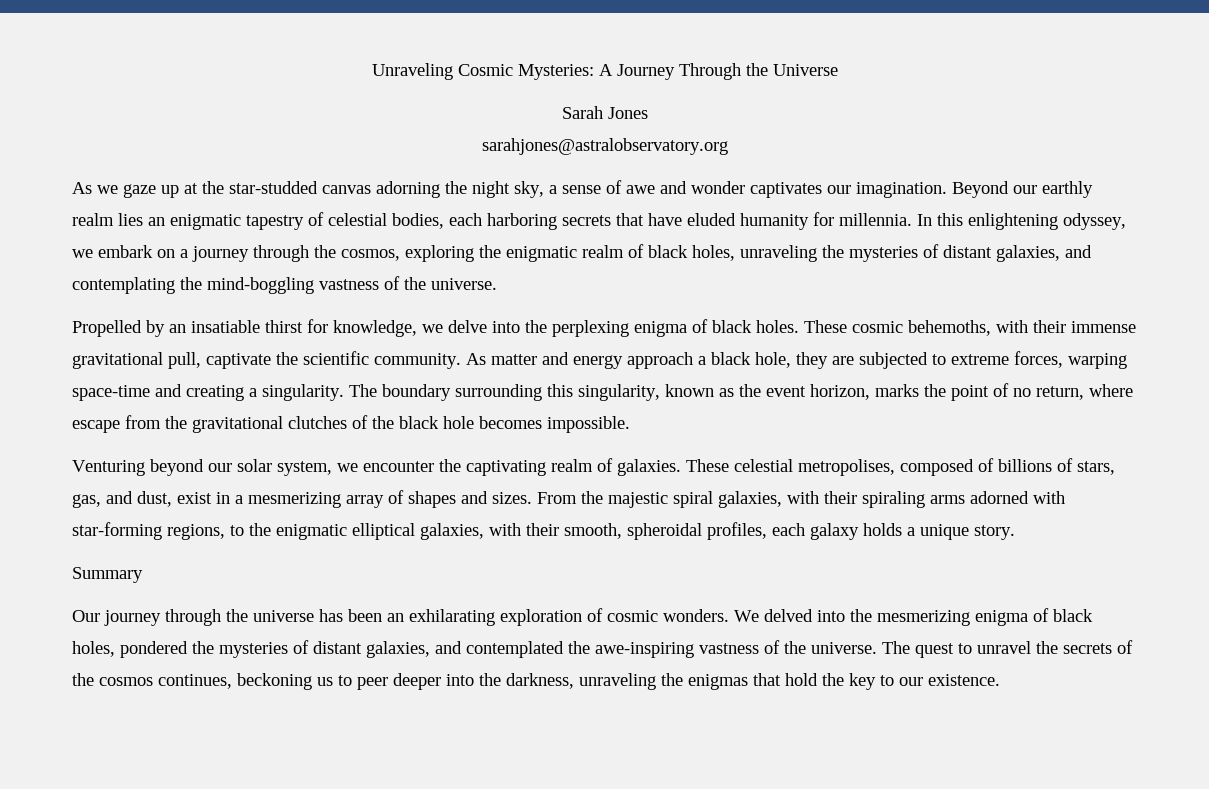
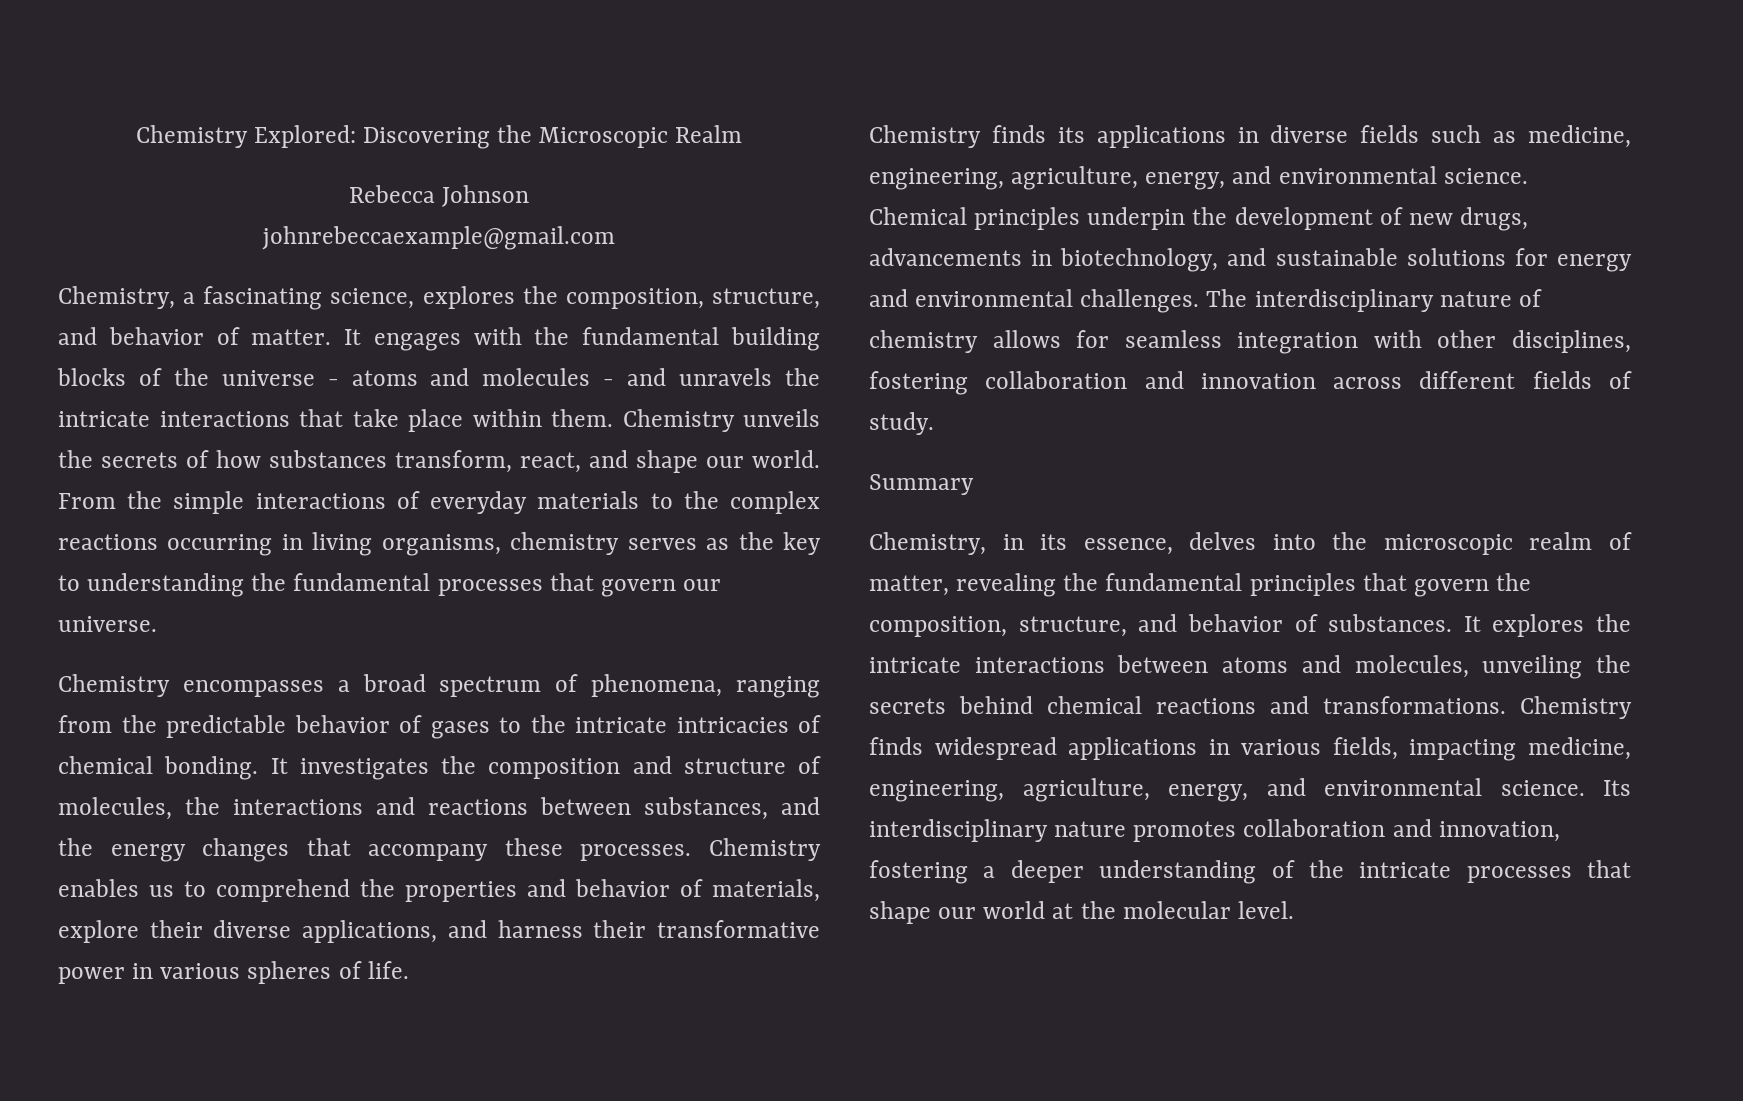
[371,63,838,80] [561,106,648,119] [481,138,728,155] [72,180,1093,198] [72,212,1126,230] [72,244,1092,262] [72,276,497,294] [72,319,1136,337] [72,351,1127,369] [72,383,1133,401] [72,415,630,433] [72,458,1115,476] [72,490,1065,508] [72,522,1015,540] [72,567,143,583] [72,608,1093,626] [72,640,1133,658] [72,673,1000,690] Unraveling Cosmic Mysteries: A Journey Through the Universe // Sarah Jones // sarahjones@astralobservatory.org // As we gaze up at the star-studded canvas adorning the night sky, a sense of awe and wonder captivates our imagination. Beyond our earthly realm lies an enigmatic tapestry of celestial bodies, each harboring secrets that have eluded humanity for millennia. In this enlightening odyssey, we embark on a journey through the cosmos, exploring the enigmatic realm of black holes, unraveling the mysteries of distant galaxies, and contemplating the mind-boggling vastness of the universe. // Propelled by an insatiable thirst for knowledge, we delve into the perplexing enigma of black holes. These cosmic behemoths, with their immense gravitational pull, captivate the scientific community. As matter and energy approach a black hole, they are subjected to extreme forces, warping space-time and creating a singularity. The boundary surrounding this singularity, known as the event horizon, marks the point of no return, where escape from the gravitational clutches of the black hole becomes impossible. // Venturing beyond our solar system, we encounter the captivating realm of galaxies. These celestial metropolises, composed of billions of stars, gas, and dust, exist in a mesmerizing array of shapes and sizes. From the majestic spiral galaxies, with their spiraling arms adorned with star-forming regions, to the enigmatic elliptical galaxies, with their smooth, spheroidal profiles, each galaxy holds a unique story. // Summary // Our journey through the universe has been an exhilarating exploration of cosmic wonders. We delved into the mesmerizing enigma of black holes, pondered the mysteries of distant galaxies, and contemplated the awe-inspiring vastness of the universe. The quest to unravel the secrets of the cosmos continues, beckoning us to peer deeper into the darkness, unraveling the enigmas that hold the key to our existence. -> [135,125,743,149] [348,185,530,207] [262,226,615,250] [58,286,820,310] [58,327,820,351] [57,368,820,386] [58,409,820,432] [58,450,820,473] [58,491,820,514] [58,532,822,556] [58,573,722,597] [58,616,157,632] [58,674,820,698] [58,715,821,739] [58,756,821,780] [58,797,820,820] [58,838,821,862] [58,879,820,902] [58,920,820,943] [58,961,409,984] [869,125,1631,148] [869,166,1528,190] [869,207,1529,231] [869,248,1632,272] [869,289,1542,313] [869,330,1631,354] [869,371,1632,395] [869,412,934,435] [869,474,974,495] [869,532,1632,555] [869,573,1532,597] [869,614,1631,637] [869,655,1631,679] [869,696,1632,719] [869,737,1631,761] [869,778,1631,802] [869,819,1560,842] [869,860,1631,884] [869,901,1294,924] Chemistry Explored: Discovering the Microscopic Realm // Rebecca Johnson // johnrebeccaexample@gmail.com // Chemistry, a fascinating science, explores the composition, structure, and behavior of matter. It engages with the fundamental building blocks of the universe - atoms and molecules - and unravels the intricate interactions that take place within them. Chemistry unveils the secrets of how substances transform, react, and shape our world. From the simple interactions of everyday materials to the complex reactions occurring in living organisms, chemistry serves as the key to understanding the fundamental processes that govern our universe. // Chemistry encompasses a broad spectrum of phenomena, ranging from the predictable behavior of gases to the intricate intricacies of chemical bonding. It investigates the composition and structure of molecules, the interactions and reactions between substances, and the energy changes that accompany these processes. Chemistry enables us to comprehend the properties and behavior of materials, explore their diverse applications, and harness their transformative power in various spheres of life. // Chemistry finds its applications in diverse fields such as medicine, engineering, agriculture, energy, and environmental science. Chemical principles underpin the development of new drugs, advancements in biotechnology, and sustainable solutions for energy and environmental challenges. The interdisciplinary nature of chemistry allows for seamless integration with other disciplines, fostering collaboration and innovation across different fields of study. // Summary // Chemistry, in its essence, delves into the microscopic realm of matter, revealing the fundamental principles that govern the composition, structure, and behavior of substances. It explores the intricate interactions between atoms and molecules, unveiling the secrets behind chemical reactions and transformations. Chemistry finds widespread applications in various fields, impacting medicine, engineering, agriculture, energy, and environmental science. Its interdisciplinary nature promotes collaboration and innovation, fostering a deeper understanding of the intricate processes that shape our world at the molecular level.

